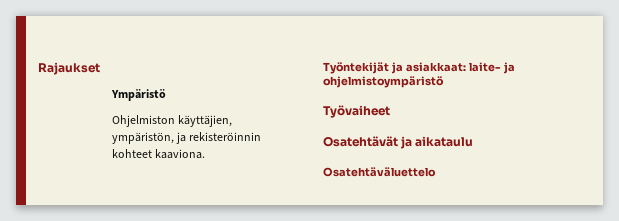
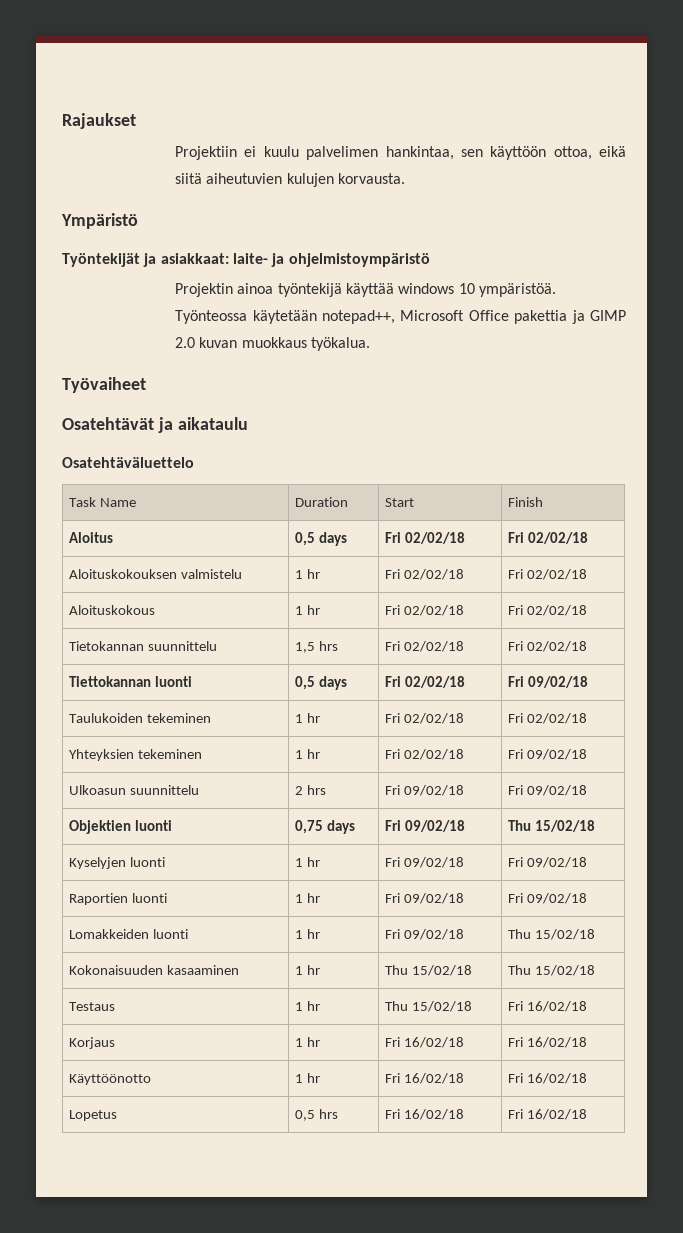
[110,89,166,101] [111,115,233,127] [111,132,262,144] [111,149,206,159] Ympäristö // Ohjelmiston käyttäjien, ympäristön, ja rekisteröinnin kohteet kaaviona. -> [175,146,626,160] [175,173,406,187] [61,213,138,229] Projektiin ei kuulu palvelimen hankintaa, sen käyttöön ottoa, eikä siitä aiheutuvien kulujen korvausta. // Ympäristö
(444, 82) none -> [175,283,557,297] [175,310,627,324] [175,337,371,351] // Projektin ainoa työntekijä käyttää windows 10 ympäristöä. Työnteossa käytetään notepad++, Microsoft Office pakettia ja GIMP 2.0 kuvan muokkaus työkalua.
(436, 172) none -> [68,497,136,507] [294,497,348,507] [384,498,414,507] [507,497,543,507] [68,532,113,543] [294,532,347,546] [384,532,465,544] [507,532,588,544] [68,569,242,579] [294,569,320,579] [384,569,464,580] [507,569,587,580] [68,605,155,615] [294,605,320,615] [384,605,464,616] [507,605,587,616] [68,641,217,651] [294,641,338,653] [384,641,464,652] [507,641,587,652] [68,676,192,687] [294,676,347,690] [384,676,465,688] [507,676,588,688] [68,713,211,723] [294,713,320,723] [384,713,464,724] [507,713,587,724] [68,749,202,761] [294,749,320,759] [384,749,464,760] [507,749,587,760] [68,785,199,795] [294,785,326,795] [384,785,464,796] [507,785,587,796] [68,820,172,834] [294,820,355,834] [384,820,465,832] [507,820,595,832] [68,857,165,869] [294,857,320,867] [384,857,464,868] [507,857,587,868] [68,893,167,905] [294,893,320,903] [384,893,464,904] [507,893,587,904] [68,929,188,939] [294,929,320,939] [384,929,464,940] [507,929,595,940] [68,965,239,975] [294,965,320,975] [384,965,472,976] [507,965,595,976] [68,1002,115,1011] [294,1001,320,1011] [384,1001,472,1012] [507,1001,587,1012] [68,1037,115,1049] [294,1037,320,1047] [384,1037,464,1048] [507,1037,587,1048] [68,1074,151,1085] [294,1073,320,1083] [384,1073,464,1084] [507,1073,587,1084] [68,1110,117,1121] [294,1109,338,1121] [384,1109,464,1120] [507,1109,587,1120] // Task Name | Duration | Start | Finish // Aloitus | 0,5 days | Fri 02/02/18 | Fri 02/02/18 // Aloituskokouksen valmistelu | 1 hr | Fri 02/02/18 | Fri 02/02/18 // Aloituskokous | 1 hr | Fri 02/02/18 | Fri 02/02/18 // Tietokannan suunnittelu | 1,5 hrs | Fri 02/02/18 | Fri 02/02/18 // Tiettokannan luonti | 0,5 days | Fri 02/02/18 | Fri 09/02/18 // Taulukoiden tekeminen | 1 hr | Fri 02/02/18 | Fri 02/02/18 // Yhteyksien tekeminen | 1 hr | Fri 02/02/18 | Fri 09/02/18 // Ulkoasun suunnittelu | 2 hrs | Fri 09/02/18 | Fri 09/02/18 // Objektien luonti | 0,75 days | Fri 09/02/18 | Thu 15/02/18 // Kyselyjen luonti | 1 hr | Fri 09/02/18 | Fri 09/02/18 // Raportien luonti | 1 hr | Fri 09/02/18 | Fri 09/02/18 // Lomakkeiden luonti | 1 hr | Fri 09/02/18 | Thu 15/02/18 // Kokonaisuuden kasaaminen | 1 hr | Thu 15/02/18 | Thu 15/02/18 // Testaus | 1 hr | Thu 15/02/18 | Fri 16/02/18 // Korjaus | 1 hr | Fri 16/02/18 | Fri 16/02/18 // Käyttöönotto | 1 hr | Fri 16/02/18 | Fri 16/02/18 // Lopetus | 0,5 hrs | Fri 16/02/18 | Fri 16/02/18

